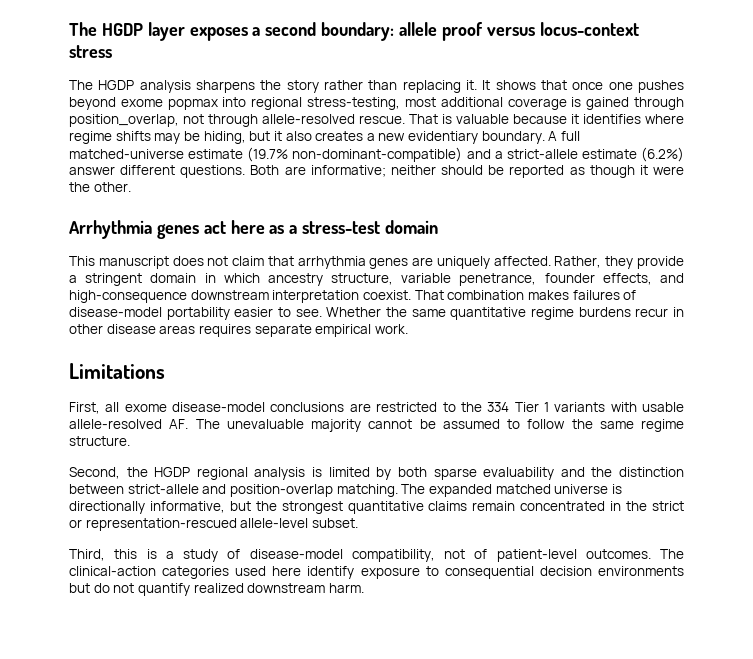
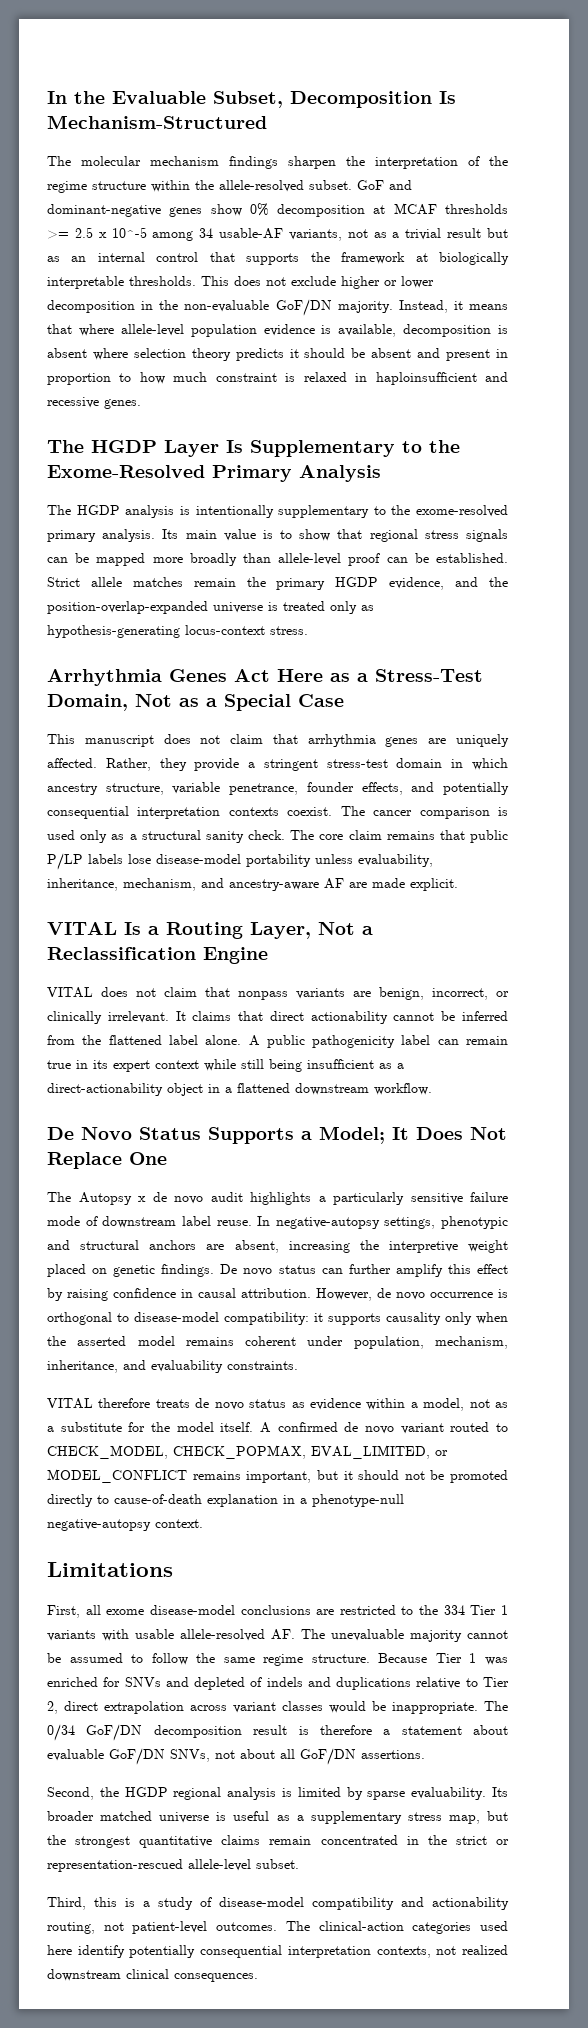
[69,22,639,41] [69,45,112,58] [69,80,684,93] [69,97,684,110] [69,114,684,127] [69,131,581,144] [69,147,684,162] [69,165,684,178] [69,182,131,192] [69,220,439,239] The HGDP layer exposes a second boundary: allele proof versus locus-context stress // The HGDP analysis sharpens the story rather than replacing it. It shows that once one pushes beyond exome popmax into regional stress-testing, most additional coverage is gained through position_overlap, not through allele-resolved rescue. That is valuable because it identifies where regime shifts may be hiding, but it also creates a new evidentiary boundary. A full matched-universe estimate (19.7% non-dominant-compatible) and a strict-allele estimate (6.2%) answer different questions. Both are informative; neither should be reported as though it were the other. // Arrhythmia genes act here as a stress-test domain -> [47,91,456,108] [47,115,267,129] [47,156,508,169] [47,180,412,193] [47,203,508,217] [47,227,509,241] [47,252,510,265] [47,276,434,289] [47,299,508,316] [47,324,508,337] [47,348,509,361] [47,372,509,385] [47,397,141,409] [47,440,460,457] [47,465,381,482] [47,505,508,518] [47,529,509,542] [47,553,508,566] [47,577,509,590] [47,601,374,614] [47,625,308,638] [47,669,483,686] [47,694,344,711] In the Evaluable Subset, Decomposition Is Mechanism-Structured // The molecular mechanism findings sharpen the interpretation of the regime structure within the allele-resolved subset. GoF and dominant-negative genes show 0% decomposition at MCAF thresholds >= 2.5 x 10^-5 among 34 usable-AF variants, not as a trivial result but as an internal control that supports the framework at biologically interpretable thresholds. This does not exclude higher or lower decomposition in the non-evaluable GoF/DN majority. Instead, it means that where allele-level population evidence is available, decomposition is absent where selection theory predicts it should be absent and present in proportion to how much constraint is relaxed in haploinsufficient and recessive genes. // The HGDP Layer Is Supplementary to the Exome-Resolved Primary Analysis // The HGDP analysis is intentionally supplementary to the exome-resolved primary analysis. Its main value is to show that regional stress signals can be mapped more broadly than allele-level proof can be established. Strict allele matches remain the primary HGDP evidence, and the position-overlap-expanded universe is treated only as hypothesis-generating locus-context stress. // Arrhythmia Genes Act Here as a Stress-Test Domain, Not as a Special Case
(143, 279) none -> [326,759,388,768] stress-test
[69,290,637,303] [69,307,684,320] [69,324,408,337] high-consequence downstream interpretation coexist. That combination makes failures of disease-model portability easier to see. Whether the same quantitative regime burdens recur in other disease areas requires separate empirical work. -> [443,782,510,795] [47,806,509,819] [47,830,509,843] [47,853,433,870] [47,878,458,891] [47,922,373,939] [47,947,268,964] [47,987,509,1000] [47,1011,508,1024] [47,1035,509,1048] [47,1059,404,1072] [47,1083,432,1096] [47,1126,507,1144] [47,1152,167,1169] [47,1192,508,1205] [47,1216,508,1229] [47,1240,508,1253] [47,1264,508,1277] [47,1288,508,1301] [47,1312,508,1325] [47,1336,508,1349] [47,1360,298,1373] [47,1398,509,1411] [47,1422,509,1434] [47,1445,448,1459] [47,1469,508,1483] [47,1494,404,1507] [47,1519,203,1531] potentially consequential interpretation contexts coexist. The cancer comparison is used only as a structural sanity check. The core claim remains that public P/LP labels lose disease-model portability unless evaluability, inheritance, mechanism, and ancestry-aware AF are made explicit. // VITAL Is a Routing Layer, Not a Reclassification Engine // VITAL does not claim that nonpass variants are benign, incorrect, or clinically irrelevant. It claims that direct actionability cannot be inferred from the flattened label alone. A public pathogenicity label can remain true in its expert context while still being insufficient as a direct-actionability object in a flattened downstream workflow. // De Novo Status Supports a Model; It Does Not Replace One // The Autopsy x de novo audit highlights a particularly sensitive failure mode of downstream label reuse. In negative-autopsy settings, phenotypic and structural anchors are absent, increasing the interpretive weight placed on genetic findings. De novo status can further amplify this effect by raising confidence in causal attribution. However, de novo occurrence is orthogonal to disease-model compatibility: it supports causality only when the asserted model remains coherent under population, mechanism, inheritance, and evaluability constraints. // VITAL therefore treats de novo status as evidence within a model, not as a substitute for the model itself. A confirmed de novo variant routed to CHECK_MODEL, CHECK_POPMAX, EVAL_LIMITED, or MODEL_CONFLICT remains important, but it should not be promoted directly to cause-of-death explanation in a phenotype-null negative-autopsy context.
(130, 441) none -> [378,1653,509,1665] [47,1677,509,1690] [47,1701,508,1714] [47,1724,508,1741] [47,1748,425,1765] Because Tier 1 was enriched for SNVs and depleted of indels and duplications relative to Tier 2, direct extrapolation across variant classes would be inappropriate. The 0/34 GoF/DN decomposition result is therefore a statement about evaluable GoF/DN SNVs, not about all GoF/DN assertions.
[397,467,685,480] [69,484,622,497] [69,501,225,514] both sparse evaluability and the distinction between strict-allele and position-overlap matching. The expanded matched universe is directionally informative, -> [367,1787,509,1800] [47,1811,480,1824] sparse evaluability. Its broader matched universe is useful as a supplementary stress map,
[351,549,488,562] compatibility, not of -> [312,1897,509,1910] [47,1922,124,1934] compatibility and actionability routing, not
[360,566,685,579] [69,583,364,596] exposure to consequential decision environments but do not quantify realized downstream harm. -> [129,1945,509,1958] [47,1969,258,1982] potentially consequential interpretation contexts, not realized downstream clinical consequences.

